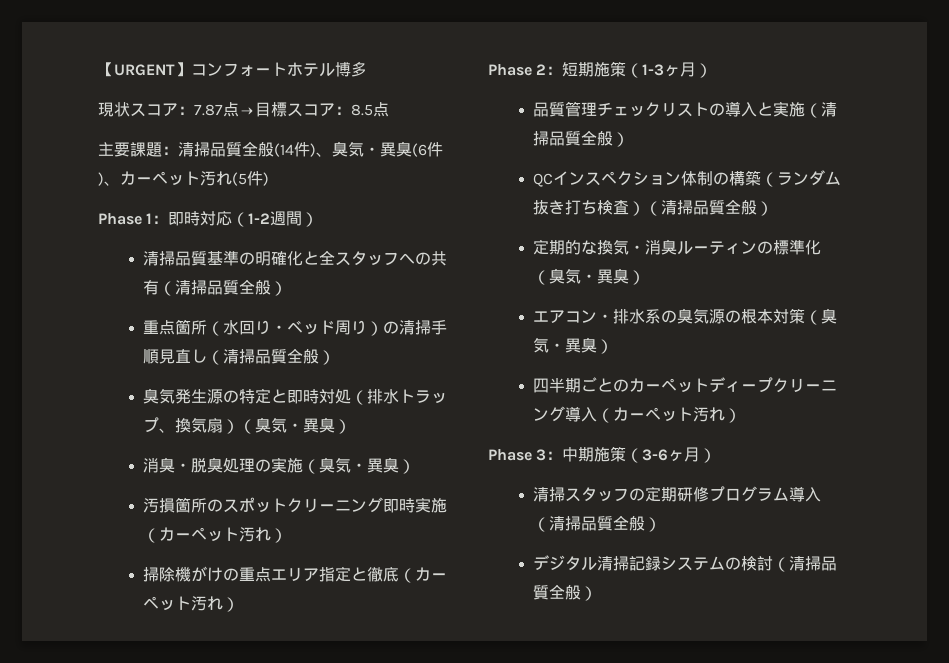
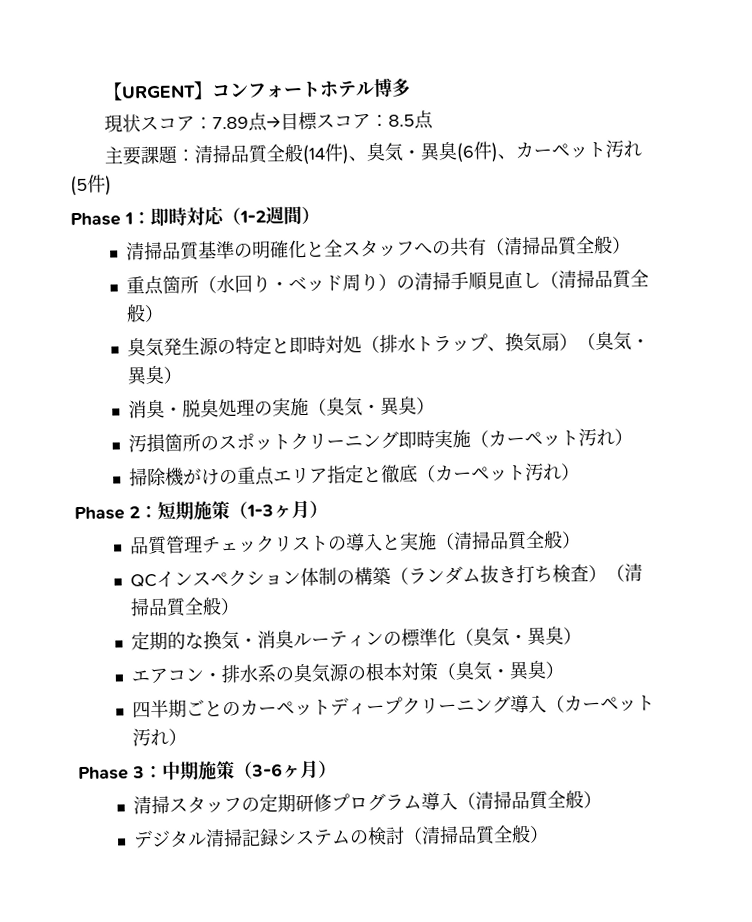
[194,104,223,116] 7.87 -> [211,116,249,130] 7.89

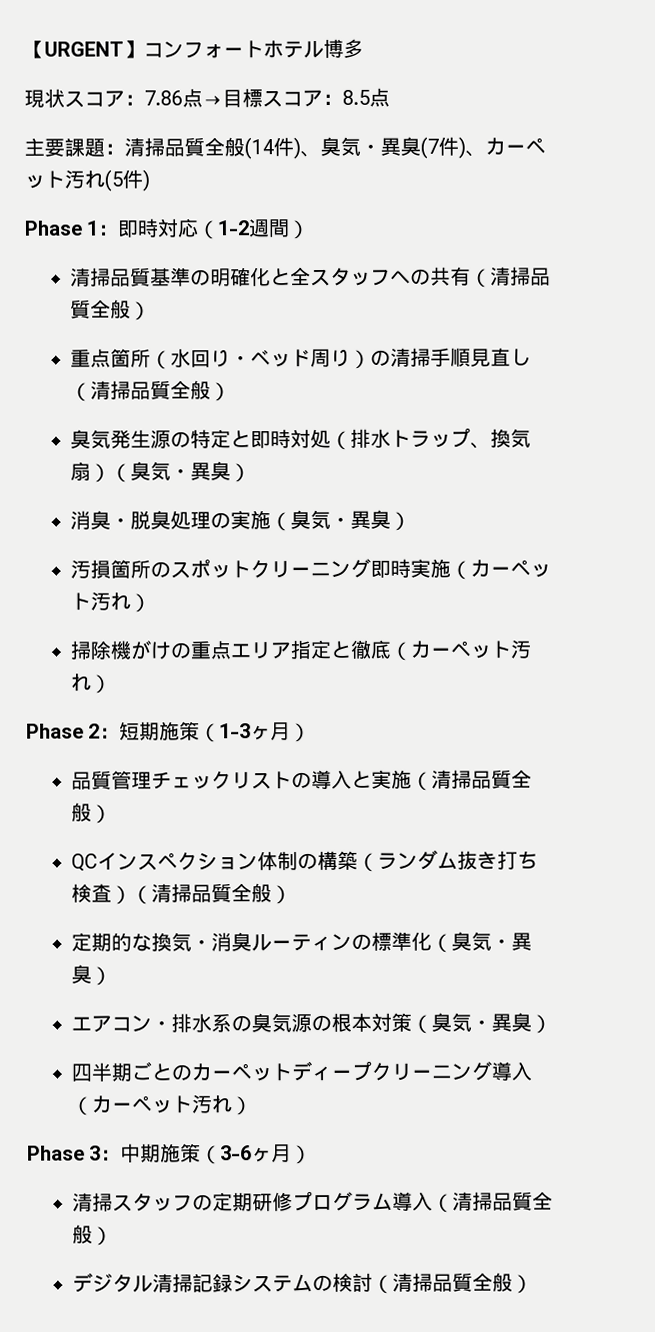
[211,116,249,130] 7.89 -> [144,90,183,106] 7.86
[455,142,474,163] (6 -> [420,136,439,159] (7

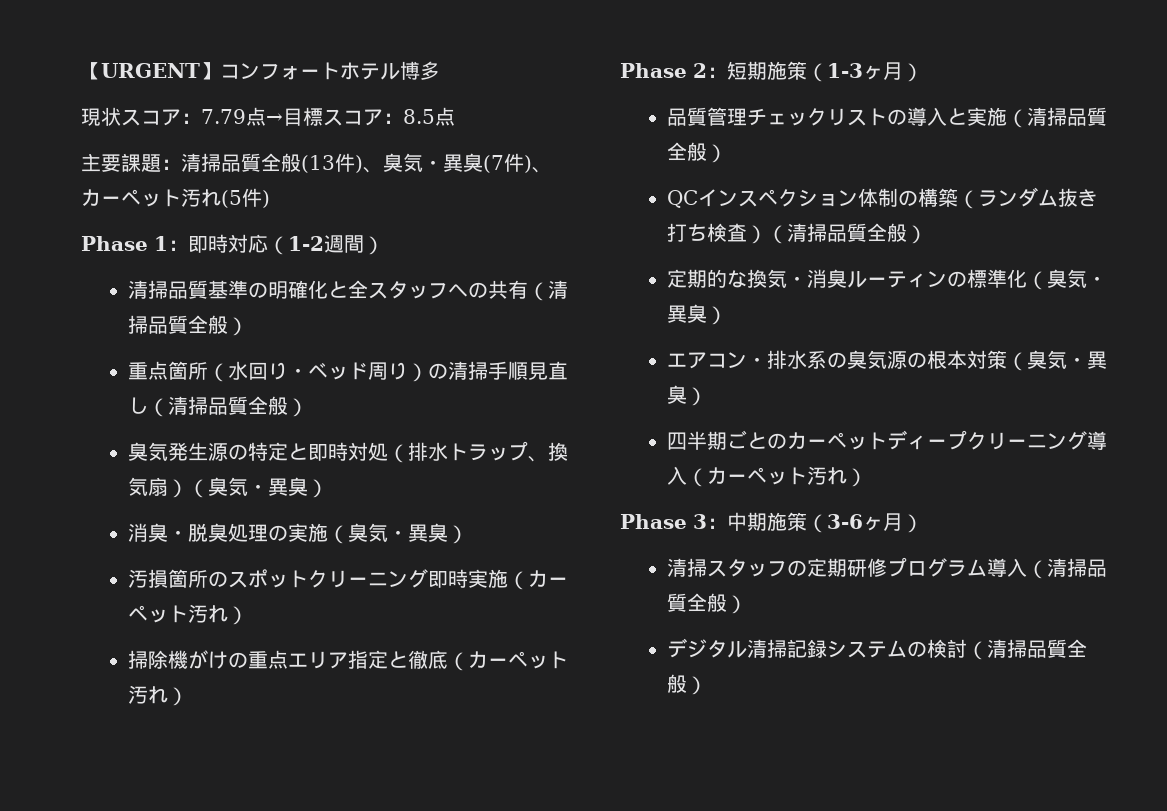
[144,90,183,106] 7.86 -> [201,109,246,124] 7.79
[244,137,274,160] (14 -> [301,155,335,173] (13

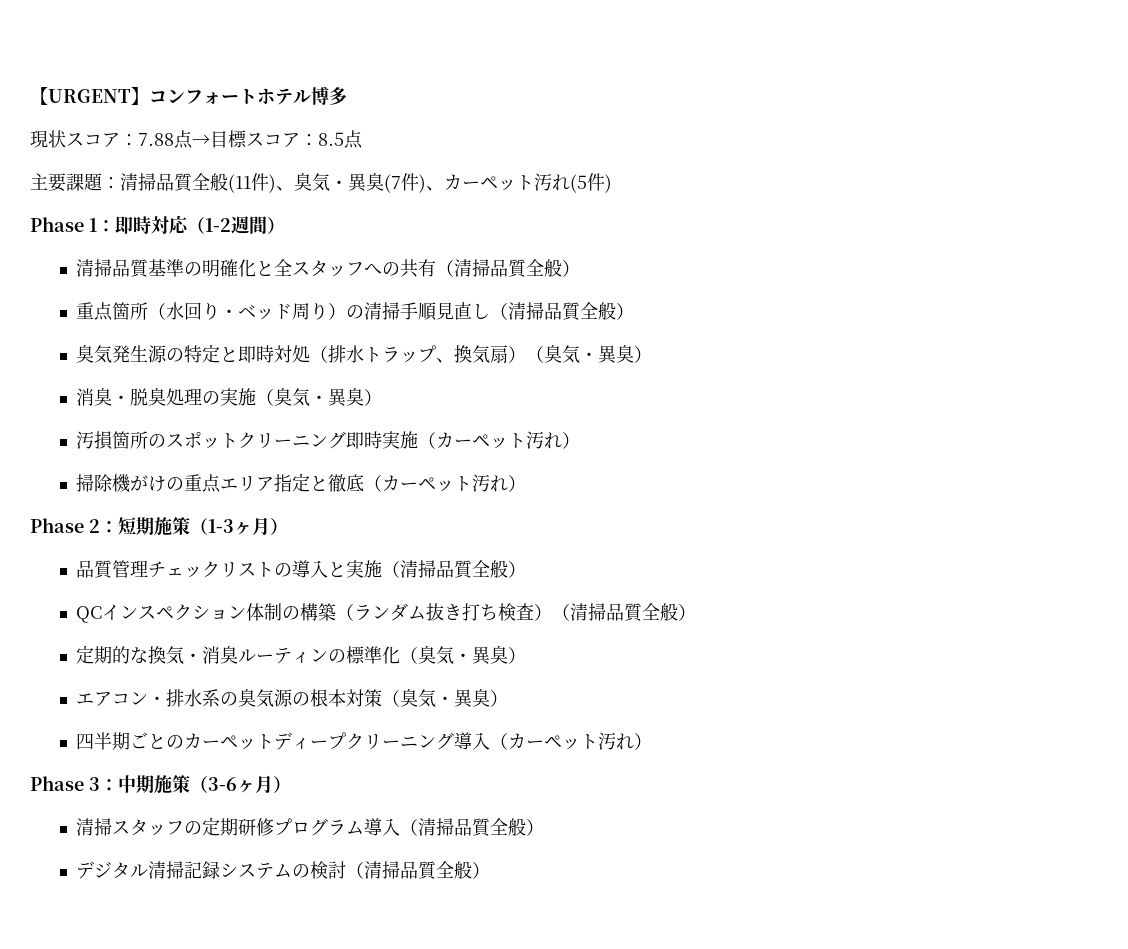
[201,109,246,124] 7.79 -> [138,133,174,146] 7.88
[301,155,335,173] (13 -> [228,174,251,193] (11

